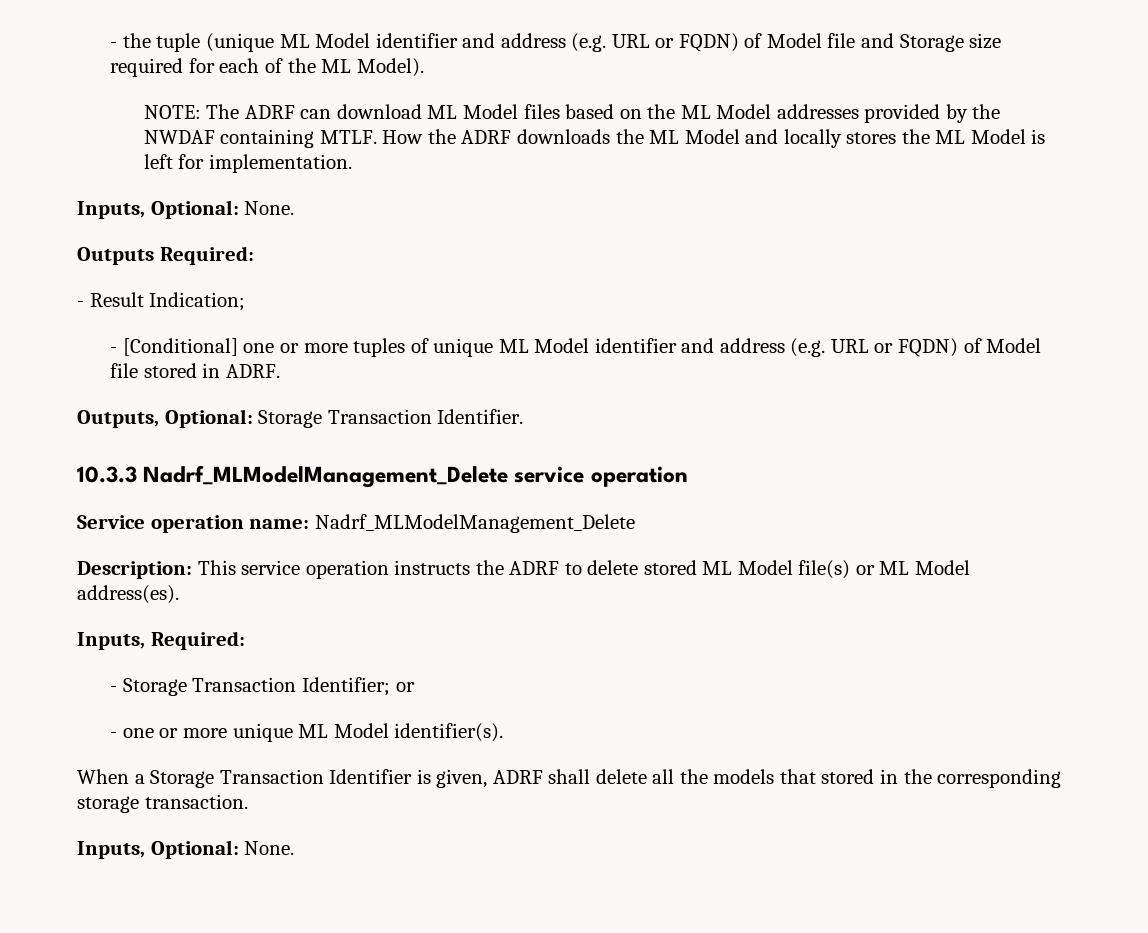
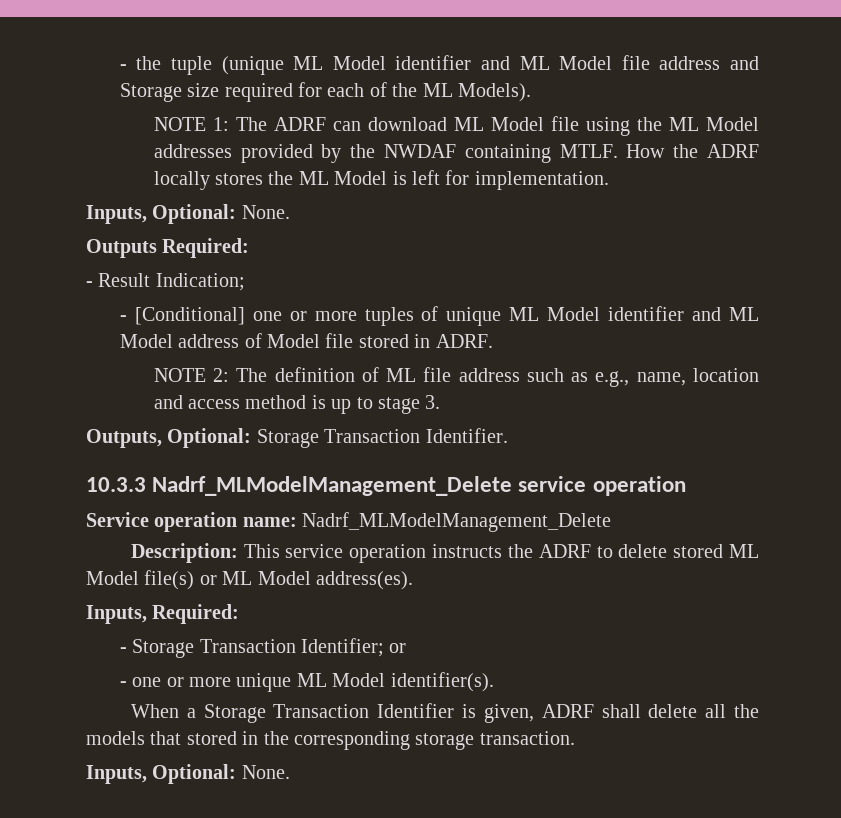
[500,33,856,52] address (e.g. URL or FQDN) of Model file -> [519,55,721,70] ML Model file address
[356,58,424,77] [143,105,201,119] Model). // NOTE: -> [458,83,532,102] [153,117,229,131] Models). // NOTE 1:
[523,104,642,119] files based on -> [550,116,630,136] file using
[517,129,779,144] downloads the ML Model and -> (760, 151) none
[719,338,958,357] address (e.g. URL or FQDN) -> [728,307,759,321] [119,334,240,348] ML Model address
(281, 371) none -> [153,367,759,387] [153,395,441,414] // NOTE 2: The definition of ML file address such as e.g., name, location and access method is up to stage 3.

